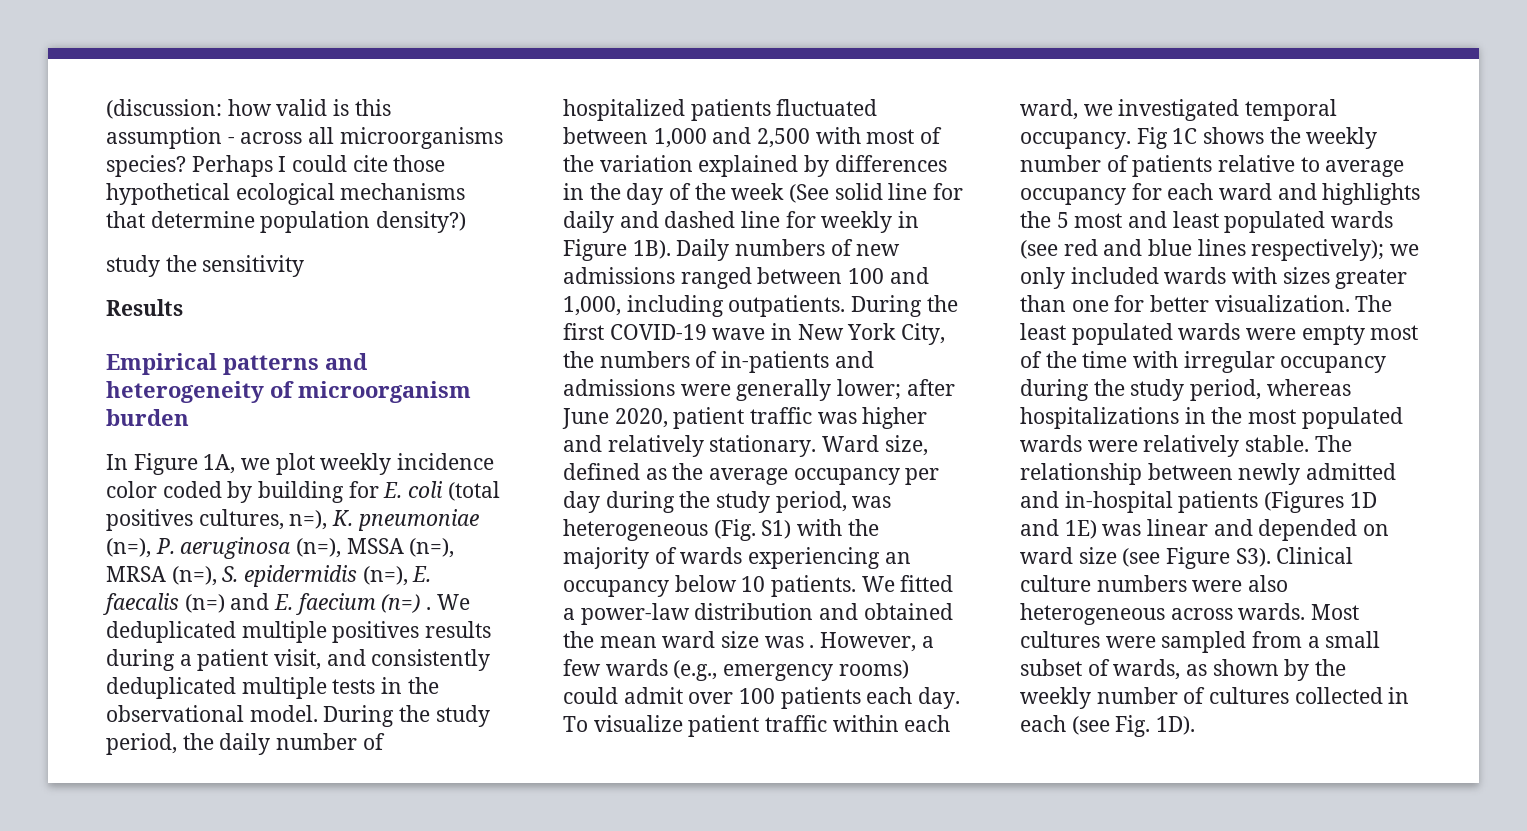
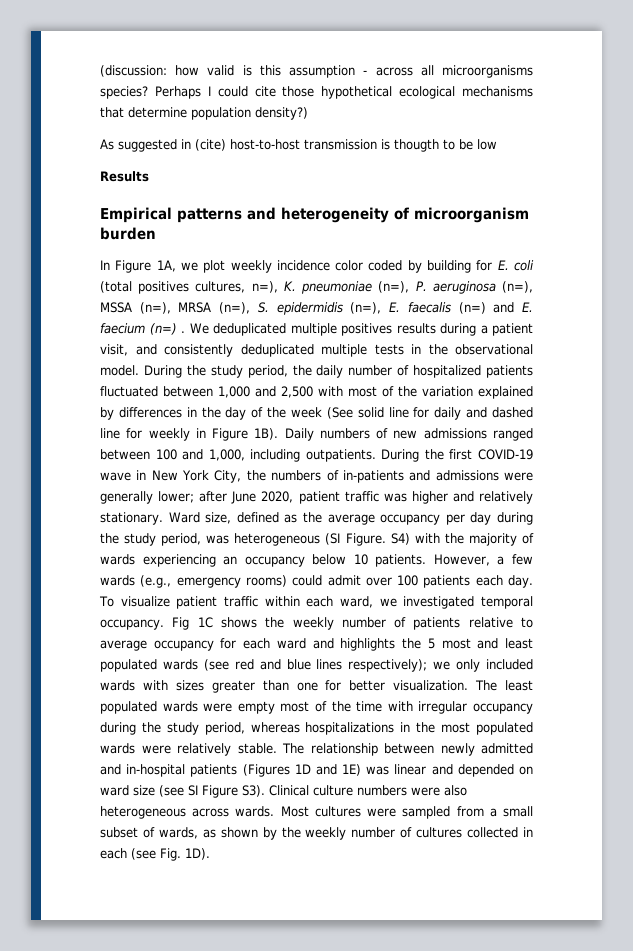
[106,255,305,277] study the sensitivity -> [100,139,497,152] As suggested in (cite) host-to-host transmission is thougth to be low
[713,519,792,541] (Fig. S1) -> [325,533,410,546] (SI Figure. S4)
[861,575,954,592] [563,603,953,625] [563,631,815,648] We fitted a power-law distribution and obtained the mean ward size was . -> (427, 560) none
(1161, 557) none -> [188,785,198,796] SI

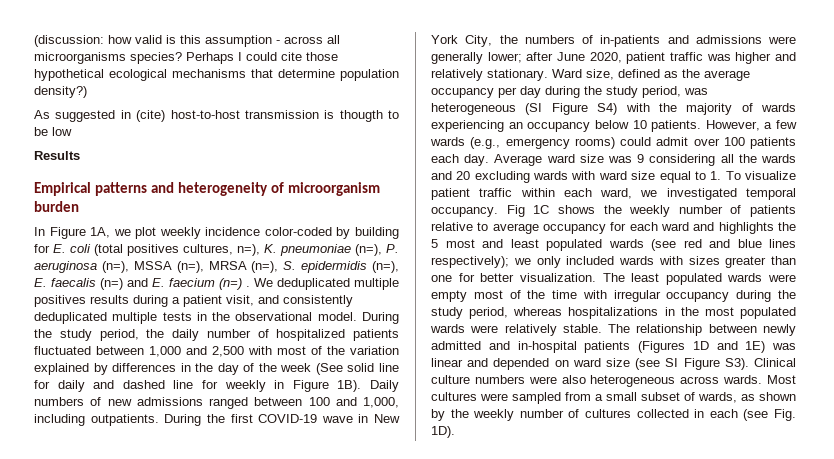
[335,260,403,271] color coded -> [264,227,332,236] color-coded
[345,533,386,546] Figure. -> [551,103,588,115] Figure
(534, 581) none -> [494,154,796,166] [431,171,722,183] Average ward size was 9 considering all the wards and 20 excluding wards with ward size equal to 1.

